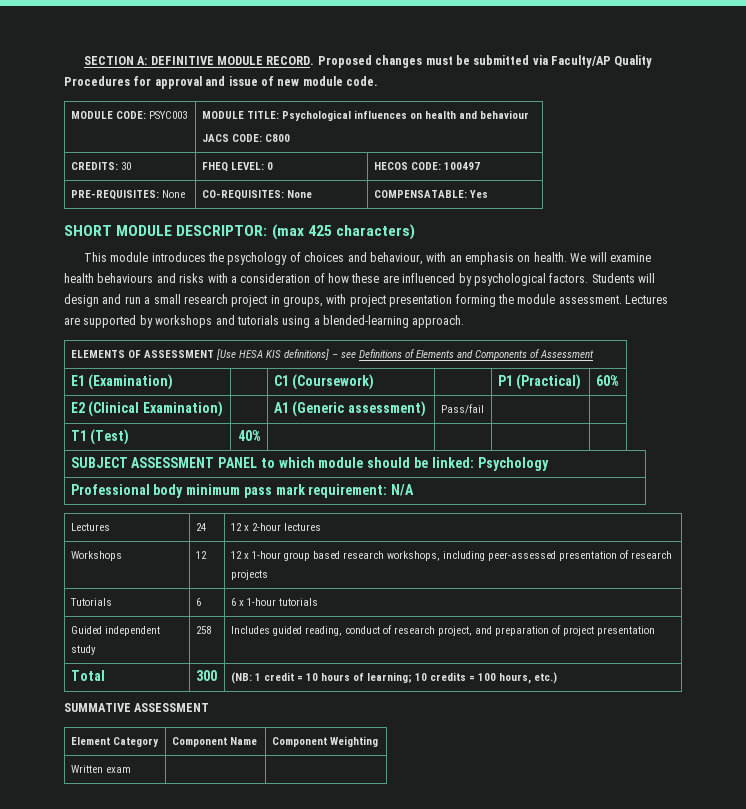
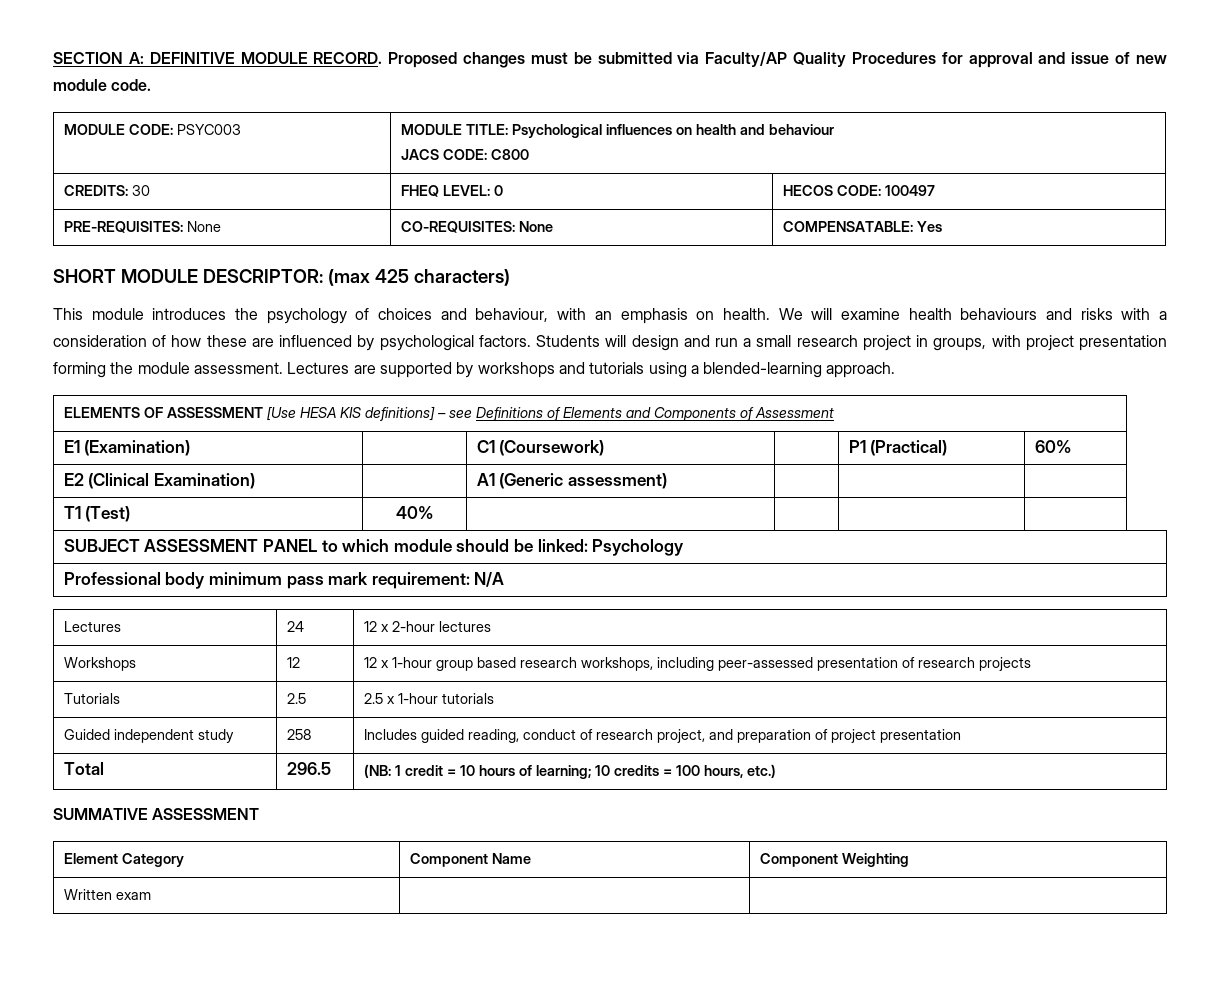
[440,404,484,414] Pass/fail -> (667, 481) none
[195,598,201,606] [230,598,236,606] 6 | 6 -> [286,693,306,704] [363,693,383,704] 2.5 | 2.5
[195,670,217,681] 300 -> [286,762,331,775] 296.5

